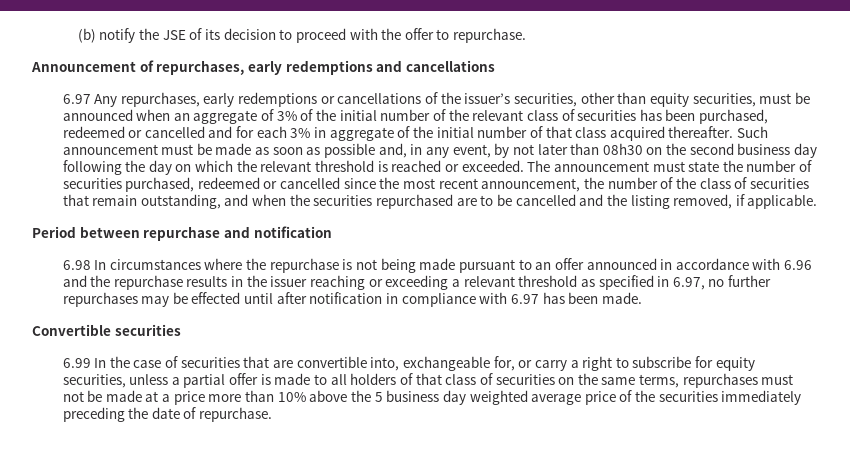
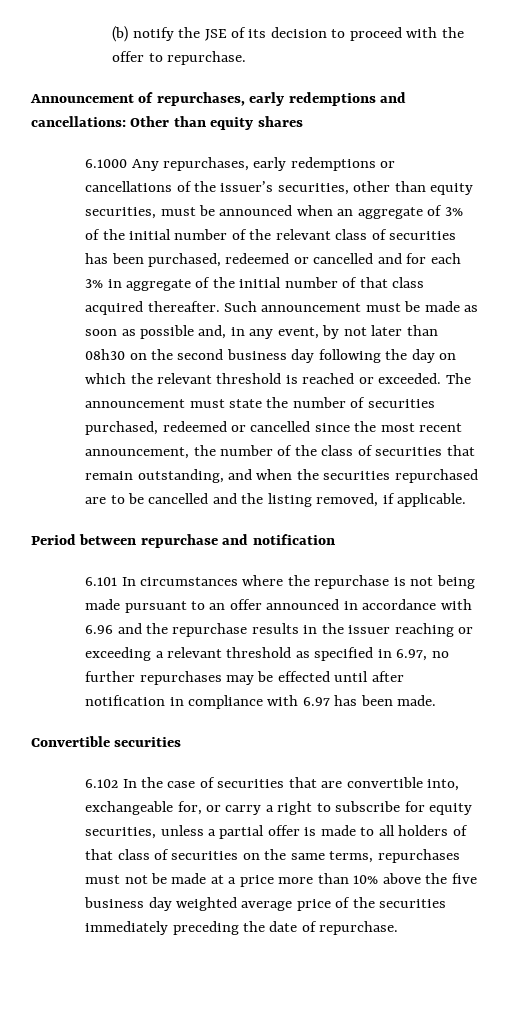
[405,60,495,72] [62,94,91,104] cancellations // 6.97 -> [31,116,303,130] [85,159,128,168] cancellations: Other than equity shares // 6.1000
[62,260,91,270] 6.98 -> [85,577,118,586] 6.101
[62,358,91,368] 6.99 -> [85,779,119,788] 6.102
[374,392,383,402] 5 -> [451,873,477,884] five

